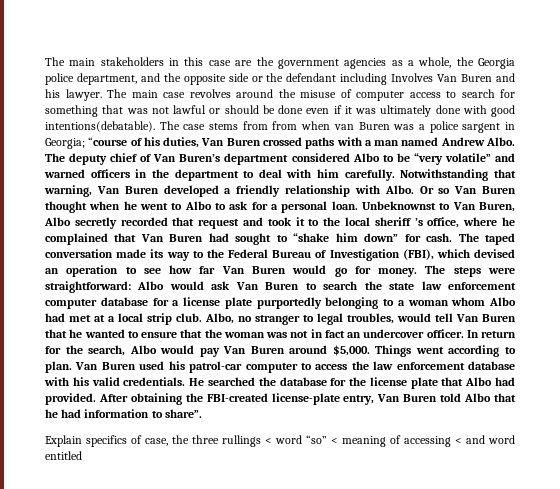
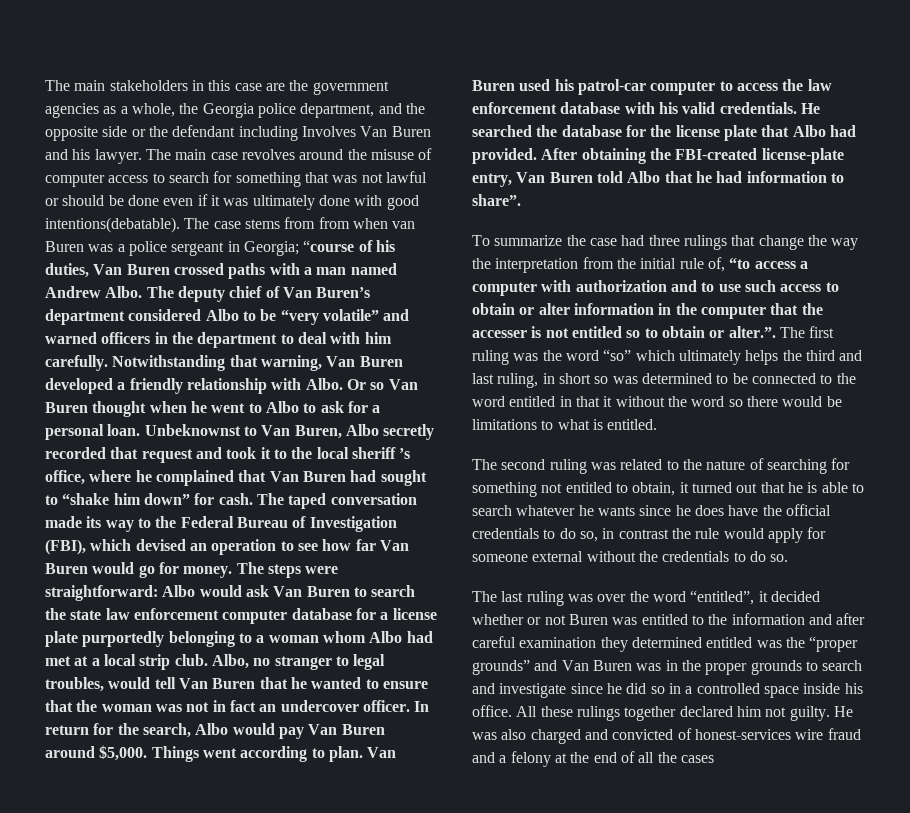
[462,123,501,133] sargent -> [171,242,225,256] sergeant
[45,435,515,447] [45,451,82,460] Explain specifics of case, the three rullings < word “so” < meaning of accessing < and word entitled -> [472,235,859,250] [472,257,808,273] [472,280,839,296] [472,303,823,319] [472,326,835,338] [472,349,863,365] [472,373,856,388] [472,396,842,407] [472,419,658,430] [472,458,851,474] [472,482,864,497] [472,504,831,516] [472,527,827,543] [472,551,789,562] [472,590,820,606] [472,613,866,625] [472,636,859,652] [472,660,863,675] [472,683,863,698] [472,705,853,721] [472,728,861,744] [472,751,714,767] To summarize the case had three rulings that change the way the interpretation from the initial rule of, “to access a computer with authorization and to use such access to obtain or alter information in the computer that the accesser is not entitled so to obtain or alter.”. The first ruling was the word “so” which ultimately helps the third and last ruling, in short so was determined to be connected to the word entitled in that it without the word so there would be limitations to what is entitled. // The second ruling was related to the nature of searching for something not entitled to obtain, it turned out that he is able to search whatever he wants since he does have the official credentials to do so, in contrast the rule would apply for someone external without the credentials to do so. // The last ruling was over the word “entitled”, it decided whether or not Buren was entitled to the information and after careful examination they determined entitled was the “proper grounds” and Van Buren was in the proper grounds to search and investigate since he did so in a controlled space inside his office. All these rulings together declared him not guilty. He was also charged and convicted of honest-services wire fraud and a felony at the end of all the cases

